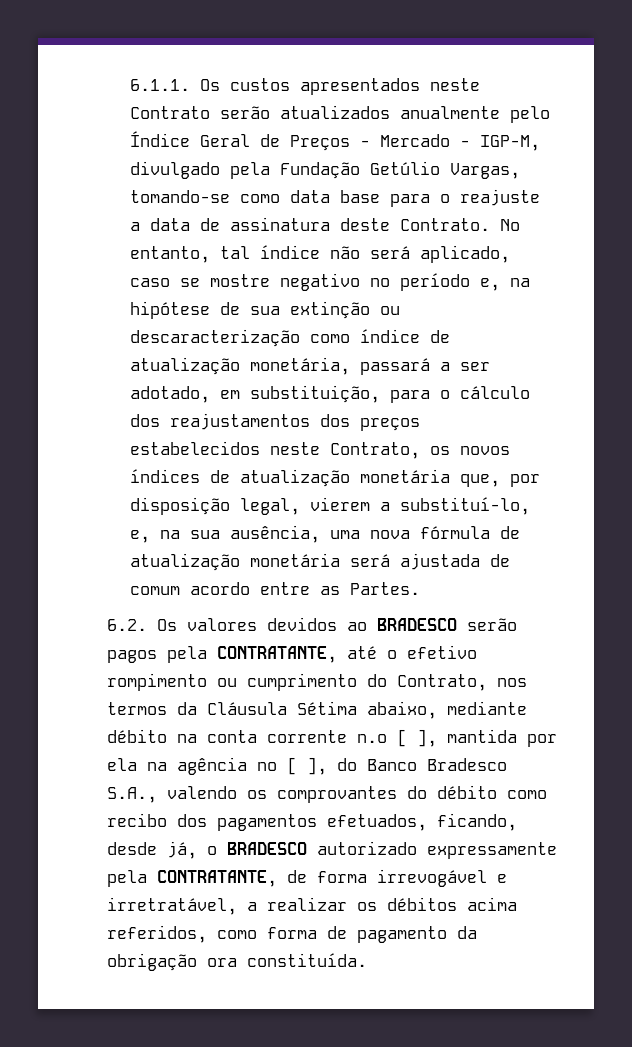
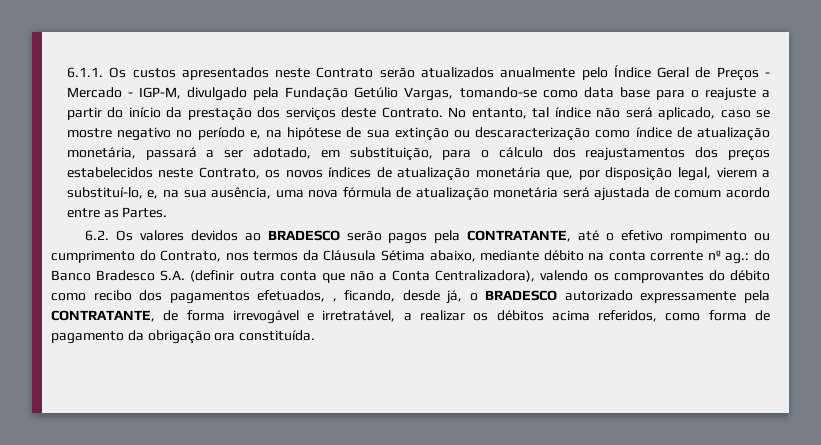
[150,217,331,231] data de assinatura -> [66,107,336,121] partir do início da prestação dos serviços
[357,729,557,747] [107,757,507,775] [107,787,157,803] n.º [ ], mantida por ela na agência nº [ ], do Banco Bradesco S.A., -> [707,250,770,264] [51,270,536,283] nº ag.: do Banco Bradesco S.A. (definir outra conta que não a Conta Centralizadora),
(427, 822) none -> [332,298,337,302] ,

